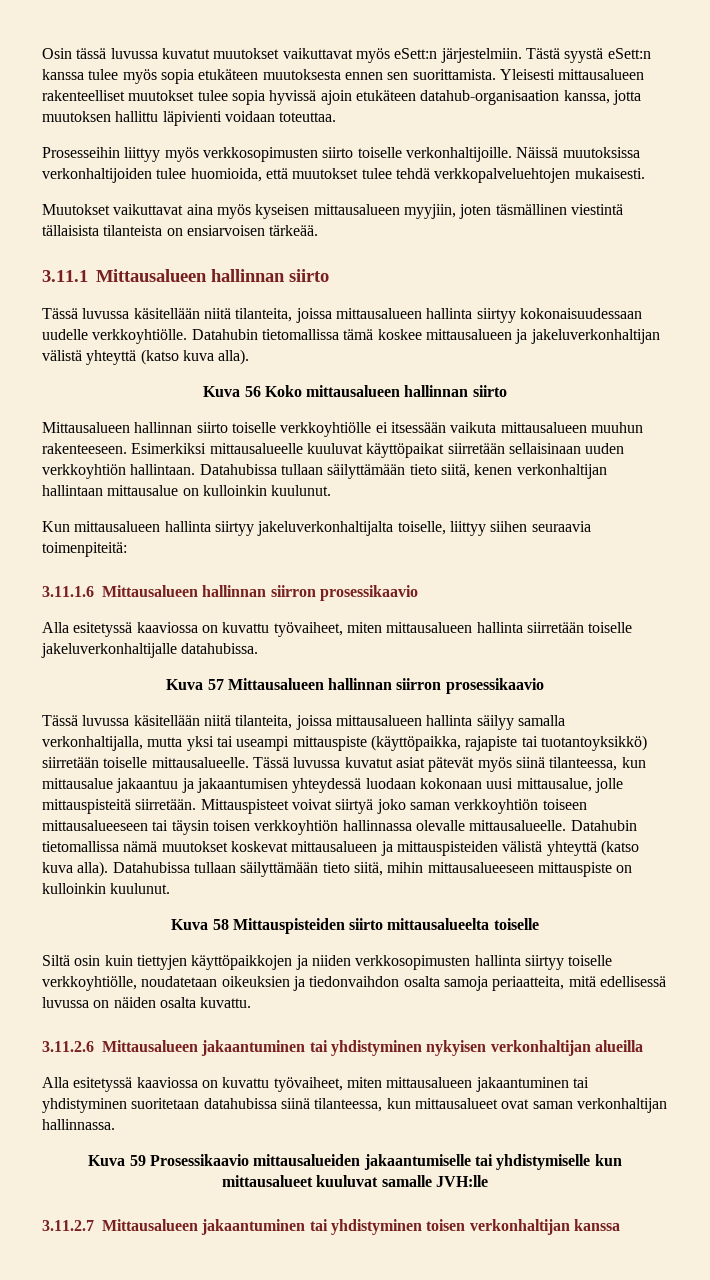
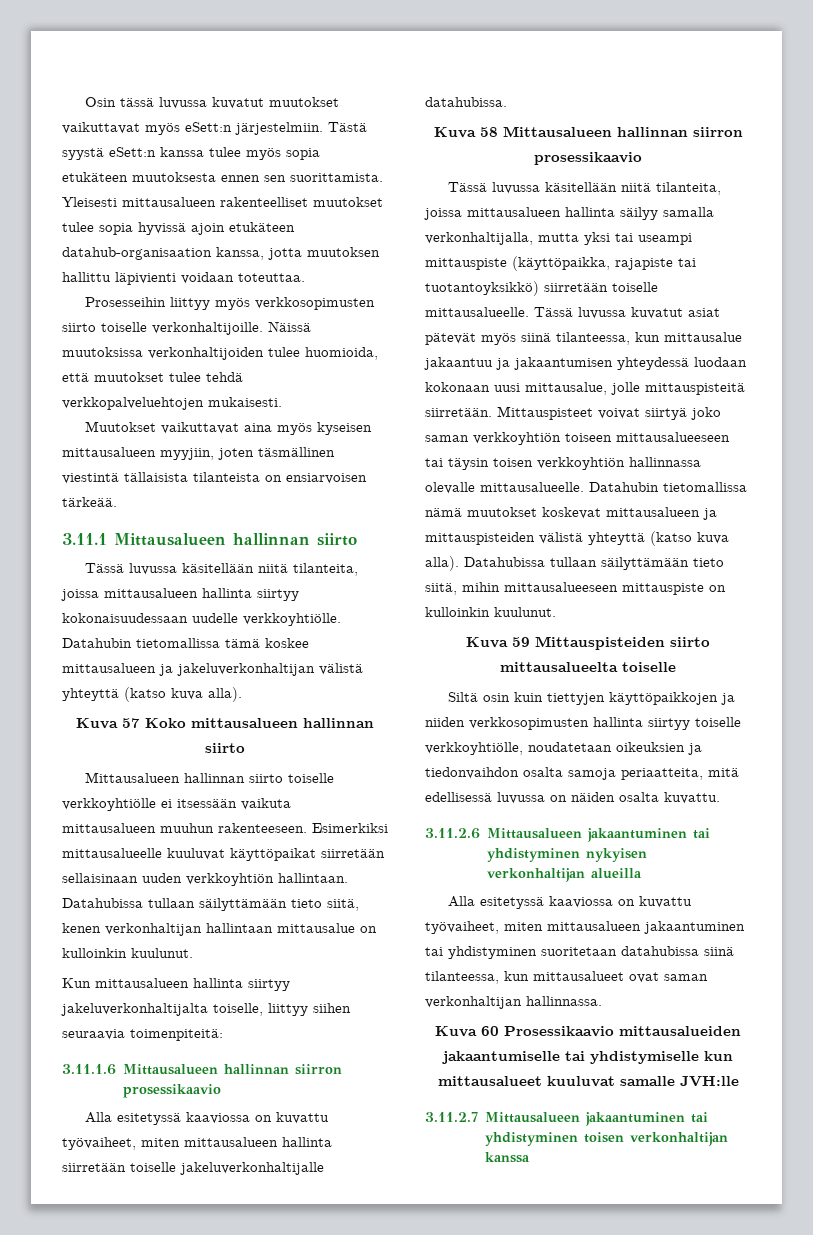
[244,386,261,397] 56 -> [122,718,140,728] 57
[207,679,224,690] 57 -> [479,127,498,137] 58
[212,919,229,930] 58 -> [512,637,530,647] 59
[129,1155,146,1166] 59 -> [481,1026,499,1036] 60

